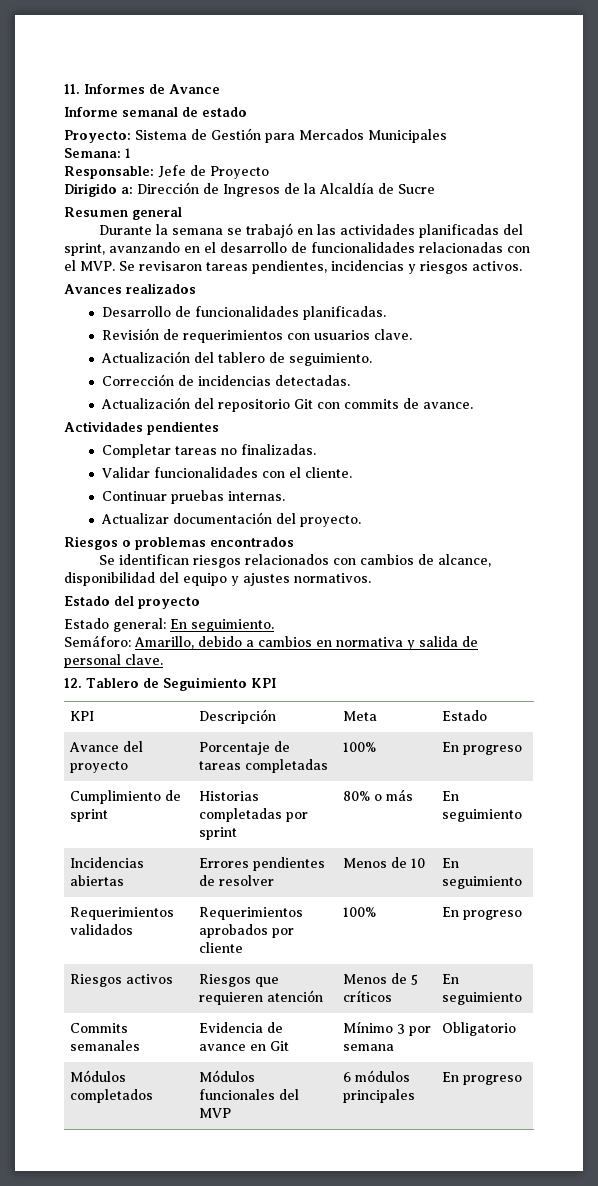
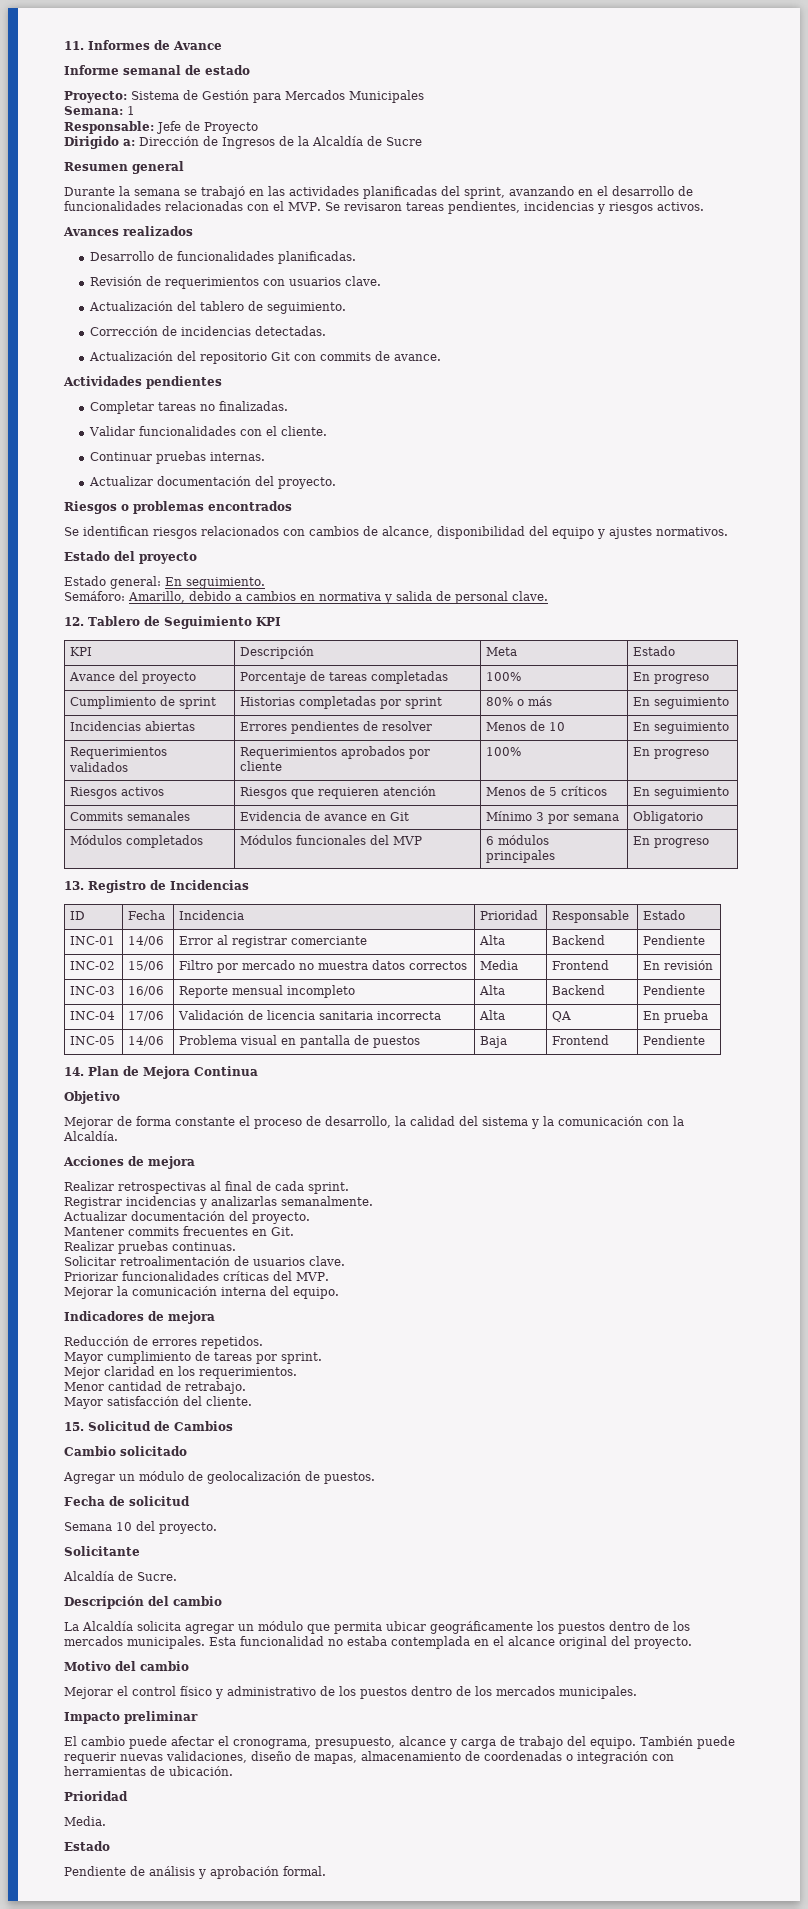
(522, 1080) none -> [64,880,249,893] [70,911,86,920] [128,910,166,920] [179,910,245,920] [480,910,539,920] [552,910,630,923] [643,910,686,920] [70,936,116,945] [128,936,165,946] [179,935,368,948] [479,935,506,945] [552,935,606,945] [643,935,706,945] [70,961,116,970] [128,961,165,971] [179,960,468,973] [480,960,519,970] [552,960,610,970] [643,960,714,970] [70,986,116,995] [128,986,165,996] [179,985,356,998] [479,985,506,995] [552,985,606,995] [643,985,706,995] [70,1011,116,1020] [128,1011,165,1021] [178,1010,442,1020] [479,1010,506,1020] [552,1011,572,1022] [643,1010,709,1023] [70,1036,116,1045] [128,1036,165,1046] [179,1035,421,1048] [480,1036,508,1048] [552,1035,610,1045] [643,1035,706,1045] [64,1066,258,1079] [64,1091,120,1104] [64,1116,684,1129] [63,1131,118,1141] [63,1156,195,1169] [64,1181,349,1194] [64,1196,373,1209] [63,1211,310,1224] [64,1226,294,1236] [64,1241,236,1254] [64,1256,345,1266] [64,1271,329,1281] [64,1286,339,1299] [64,1311,215,1324] [64,1336,263,1349] [64,1351,322,1364] [64,1366,297,1379] [64,1381,246,1394] [64,1396,252,1409] [64,1421,233,1431] [64,1446,187,1456] [63,1471,375,1484] [64,1496,190,1506] [64,1521,217,1534] [64,1546,140,1556] [63,1571,177,1581] [64,1596,222,1609] [64,1621,690,1634] [64,1636,692,1649] [64,1661,189,1671] [64,1686,637,1699] [64,1711,198,1724] [64,1736,735,1749] [64,1751,674,1764] [64,1766,233,1776] [64,1791,128,1801] [64,1816,106,1826] [64,1841,110,1851] [64,1866,326,1879] // 13. Registro de Incidencias // ID | Fecha | Incidencia | Prioridad | Responsable | Estado // INC-01 | 14/06 | Error al registrar comerciante | Alta | Backend | Pendiente // INC-02 | 15/06 | Filtro por mercado no muestra datos correctos | Media | Frontend | En revisión // INC-03 | 16/06 | Reporte mensual incompleto | Alta | Backend | Pendiente // INC-04 | 17/06 | Validación de licencia sanitaria incorrecta | Alta | QA | En prueba // INC-05 | 14/06 | Problema visual en pantalla de puestos | Baja | Frontend | Pendiente // 14. Plan de Mejora Continua // Objetivo // Mejorar de forma constante el proceso de desarrollo, la calidad del sistema y la comunicación con la Alcaldía. // Acciones de mejora // Realizar retrospectivas al final de cada sprint. // Registrar incidencias y analizarlas semanalmente. // Actualizar documentación del proyecto. // Mantener commits frecuentes en Git. // Realizar pruebas continuas. // Solicitar retroalimentación de usuarios clave. // Priorizar funcionalidades críticas del MVP. // Mejorar la comunicación interna del equipo. // Indicadores de mejora // Reducción de errores repetidos. // Mayor cumplimiento de tareas por sprint. // Mejor claridad en los requerimientos. // Menor cantidad de retrabajo. // Mayor satisfacción del cliente. // 15. Solicitud de Cambios // Cambio solicitado // Agregar un módulo de geolocalización de puestos. // Fecha de solicitud // Semana 10 del proyecto. // Solicitante // Alcaldía de Sucre. // Descripción del cambio // La Alcaldía solicita agregar un módulo que permita ubicar geográficamente los puestos dentro de los mercados municipales. Esta funcionalidad no estaba contemplada en el alcance original del proyecto. // Motivo del cambio // Mejorar el control físico y administrativo de los puestos dentro de los mercados municipales. // Impacto preliminar // El cambio puede afectar el cronograma, presupuesto, alcance y carga de trabajo del equipo. También puede requerir nuevas validaciones, diseño de mapas, almacenamiento de coordenadas o integración con herramientas de ubicación. // Prioridad // Media. // Estado // Pendiente de análisis y aprobación formal.

